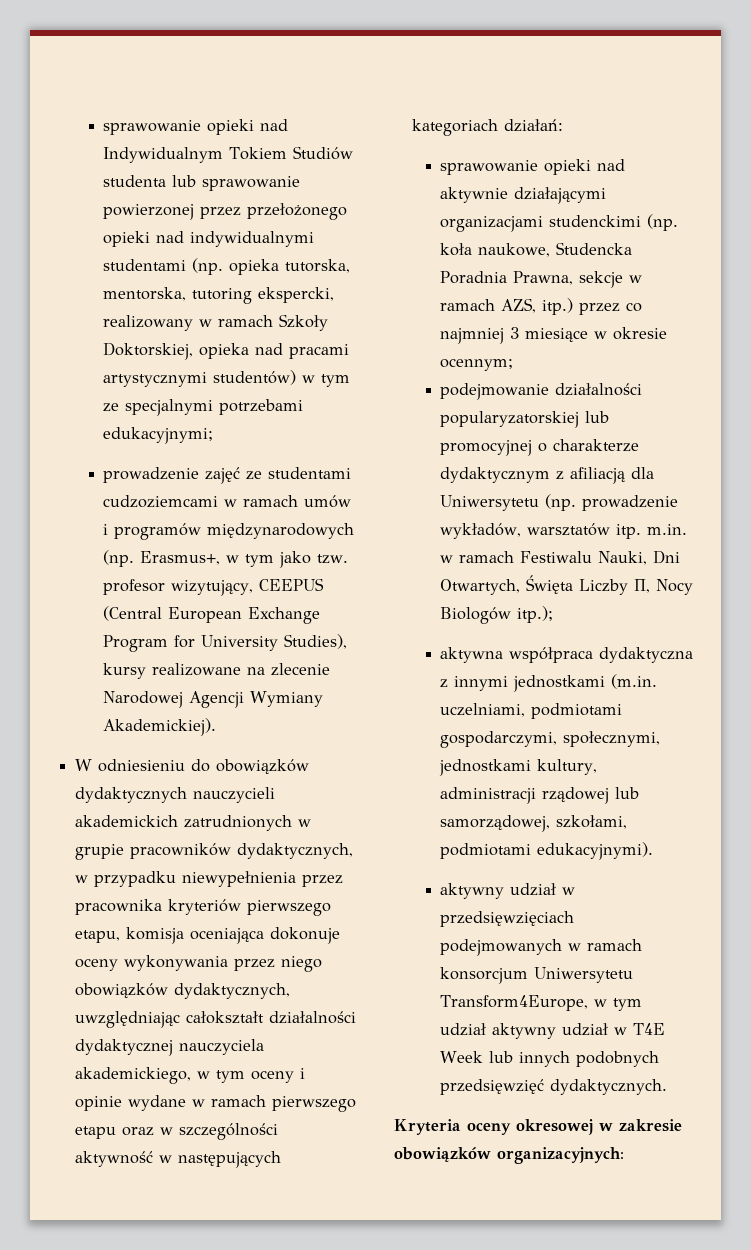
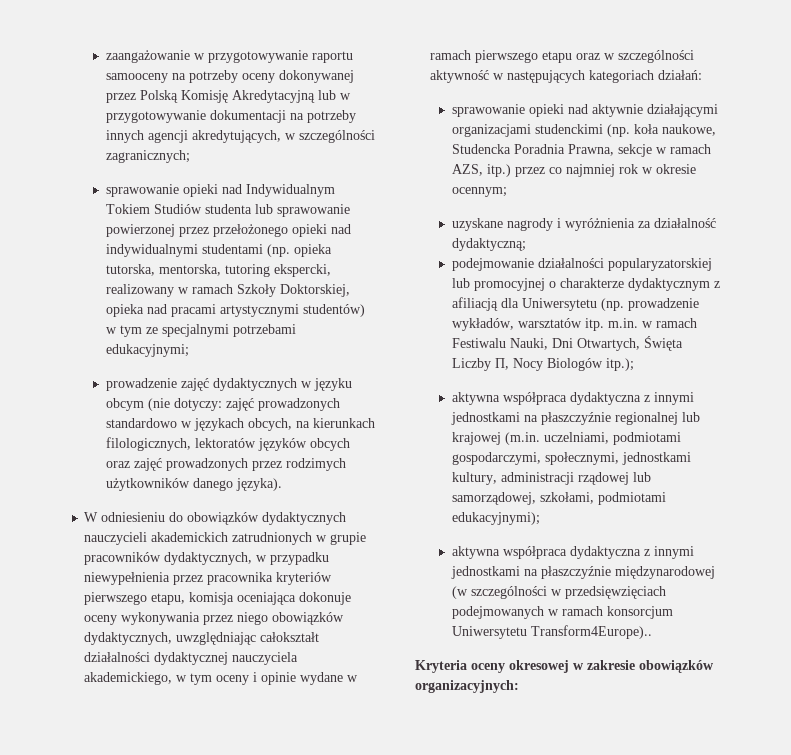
(103, 127) none -> [106,50,354,63] [106,70,355,83] [106,90,352,103] [106,110,357,123] [106,130,376,143] [106,150,191,163] zaangażowanie w przygotowywanie raportu samooceny na potrzeby oceny dokonywanej przez Polską Komisję Akredytacyjną lub w przygotowywanie dokumentacji na potrzeby innych agencji akredytujących, w szczególności zagranicznych; //
[246,467,352,480] [103,495,352,508] [103,523,355,540] [103,550,349,568] [103,578,325,596] [103,606,321,624] [103,634,348,652] [103,663,331,679] [103,691,324,708] [103,718,217,736] ze studentami cudzoziemcami w ramach umów i programów międzynarodowych (np. Erasmus+, w tym jako tzw. profesor wizytujący, CEEPUS (Central European Exchange Program for University Studies), kursy realizowane na zlecenie Narodowej Agencji Wymiany Akademickiej). -> [213,378,353,391] [106,398,341,411] [106,418,376,431] [106,437,351,451] [106,458,347,471] [106,478,283,491] dydaktycznych w języku obcym (nie dotyczy: zajęć prowadzonych standardowo w językach obcych, na kierunkach filologicznych, lektoratów języków obcych oraz zajęć prowadzonych przez rodzimych użytkowników danego języka).
[510,327,589,342] 3 miesiące -> [619,164,639,174] rok
(514, 364) none -> [452,218,717,231] [452,238,527,251] // uzyskane nagrody i wyróżnienia za działalność dydaktyczną;
(606, 683) none -> [524,412,701,425] [452,432,502,445] na płaszczyźnie regionalnej lub krajowej
[537,842,654,860] [440,883,558,899] edukacyjnymi). // aktywny udział -> [452,512,541,525] [452,546,695,559] [451,566,716,579] [452,586,548,599] edukacyjnymi); // aktywna współpraca dydaktyczna z innymi jednostkami na płaszczyźnie międzynarodowej (w szczególności
[440,995,643,1011] [440,1023,666,1039] [440,1051,660,1067] [440,1079,668,1095] Transform4Europe, w tym udział aktywny udział w T4E Week lub innych podobnych przedsięwzięć dydaktycznych. -> [531,625,653,639] Transform4Europe)..

